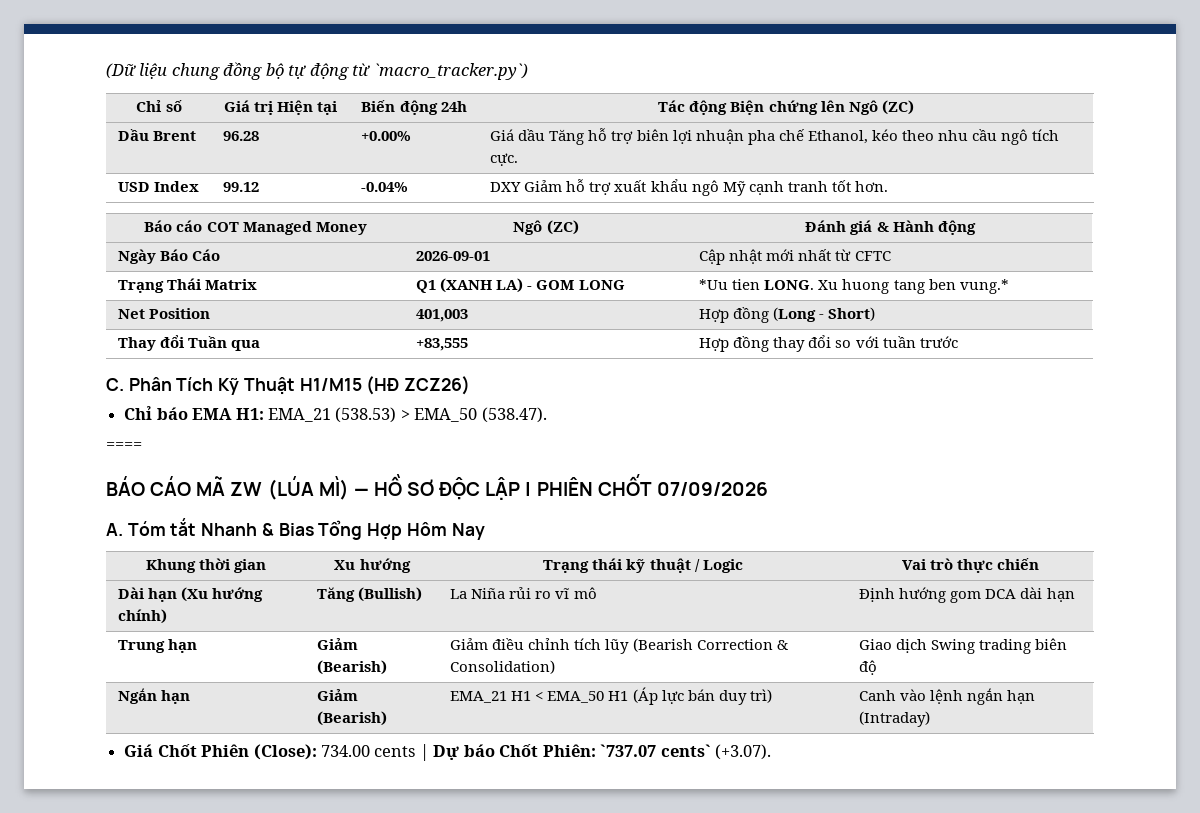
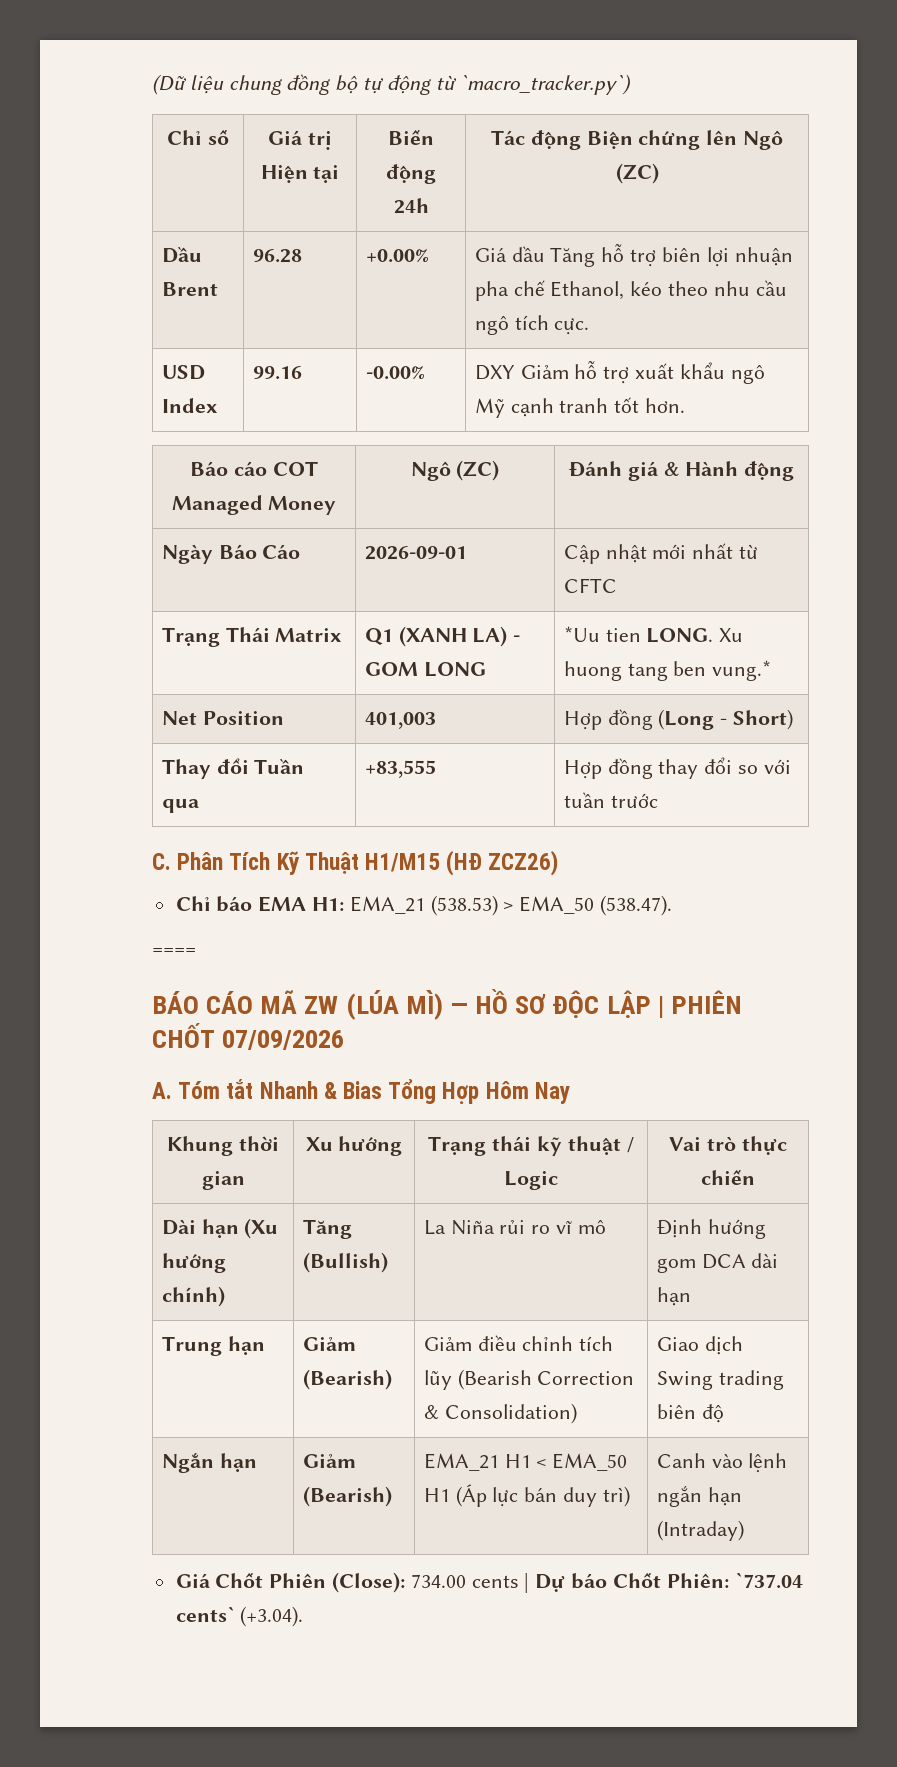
[223,182,260,192] [361,182,409,192] 99.12 | -0.04% -> [252,366,302,380] [365,366,425,380] 99.16 | -0.00%
[600,744,772,760] `737.07 cents` (+3.07). -> [734,1572,803,1589] [175,1606,304,1627] `737.04 cents` (+3.04).

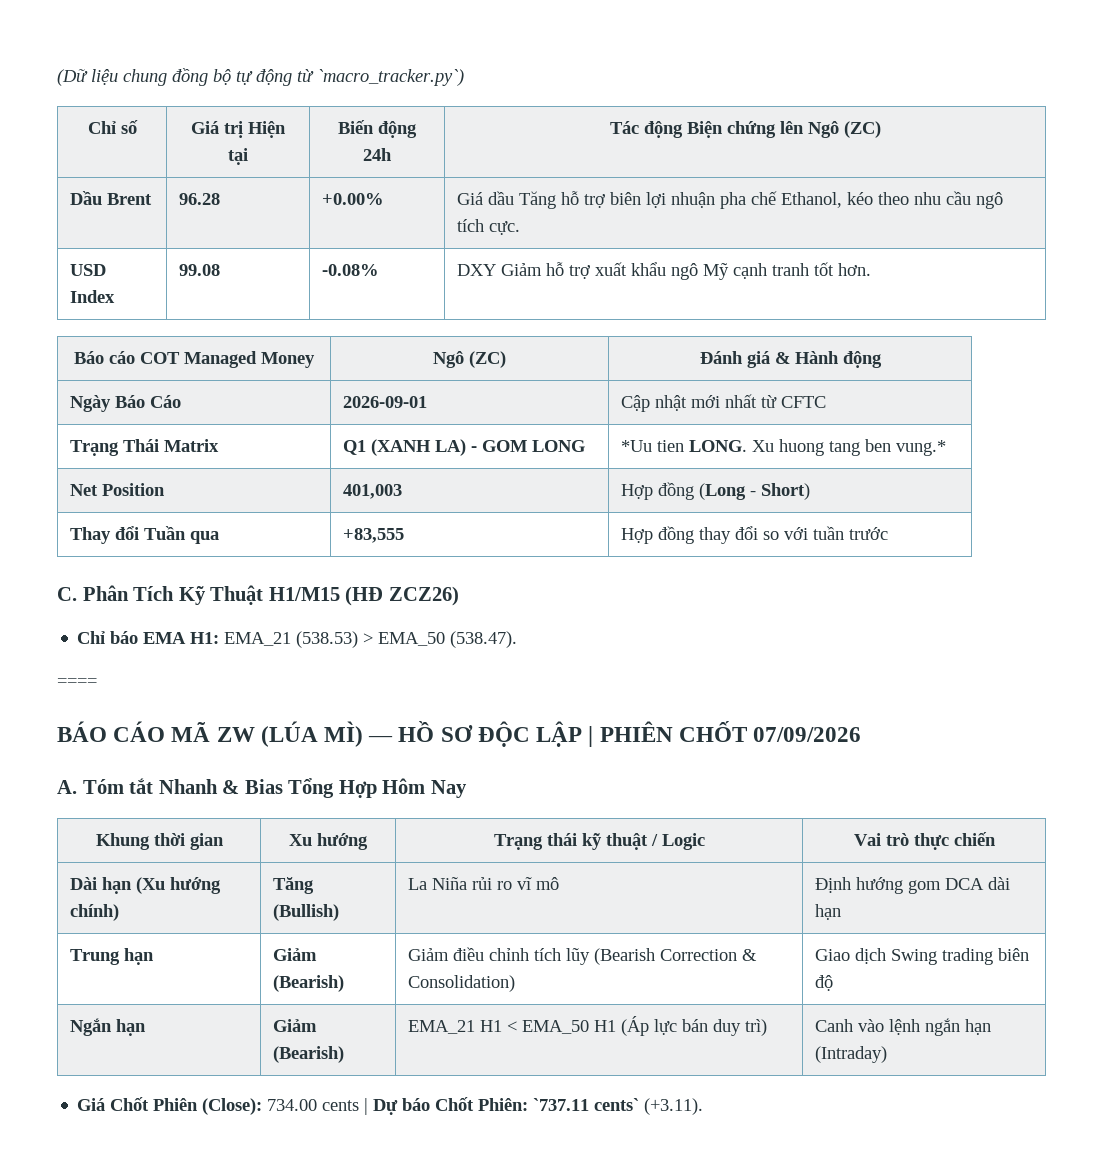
[252,366,302,380] [365,366,425,380] 99.16 | -0.00% -> [179,264,221,276] [322,264,380,276] 99.08 | -0.08%
[734,1572,803,1589] [175,1606,304,1627] `737.04 cents` (+3.04). -> [533,1098,704,1115] `737.11 cents` (+3.11).

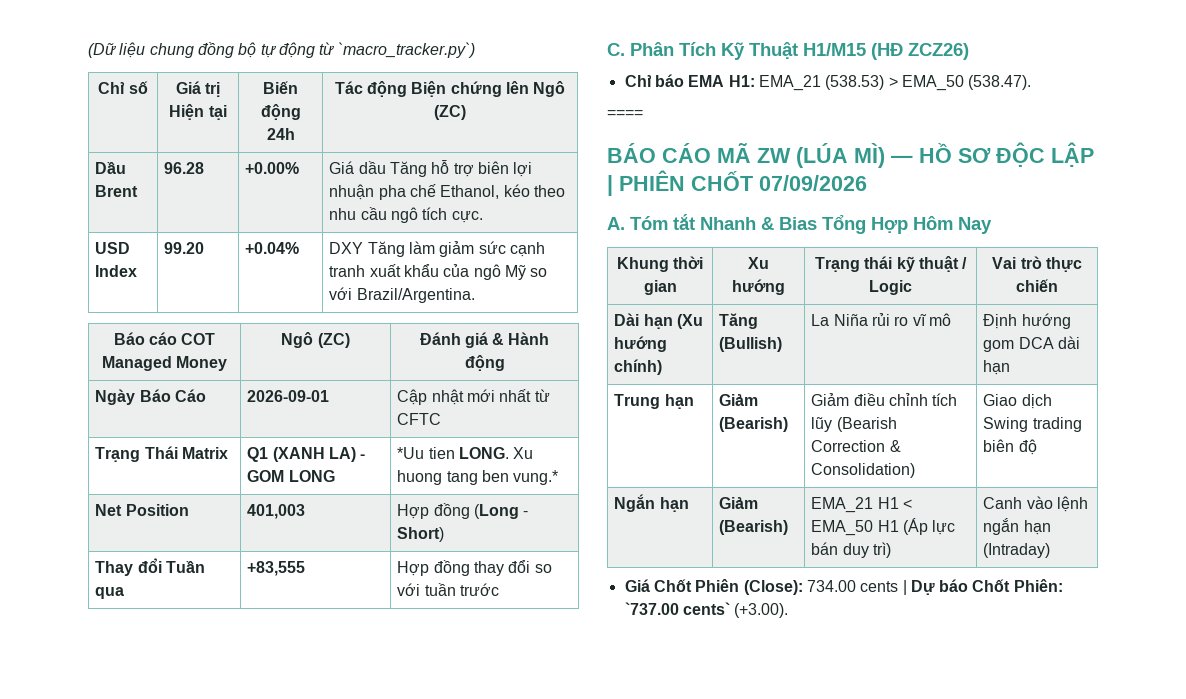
[179,264,221,276] [322,264,380,276] 99.08 | -0.08% -> [164,242,205,254] [245,242,300,254] 99.20 | +0.04%
[501,262,591,279] Giảm hỗ trợ -> [367,241,546,257] [329,265,366,277] Tăng làm giảm sức cạnh tranh
(667, 269) none -> [443,264,470,277] của
[733,262,872,279] cạnh tranh tốt hơn. -> [530,268,548,277] [329,287,475,303] so với Brazil/Argentina.
[533,1098,704,1115] `737.11 cents` (+3.11). -> [624,602,789,618] `737.00 cents` (+3.00).

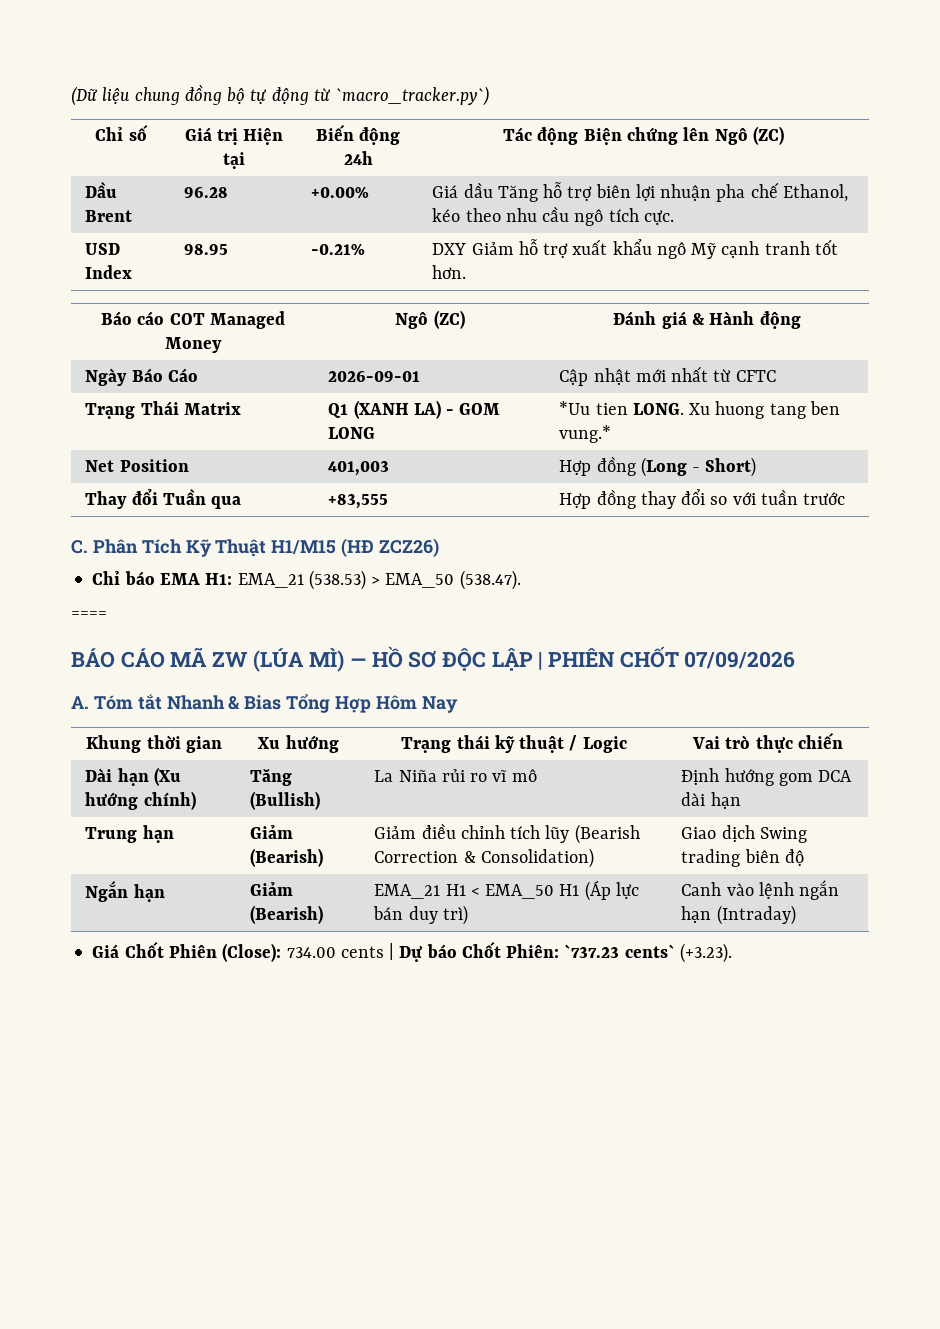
[164,242,205,254] [245,242,300,254] 99.20 | +0.04% -> [184,244,229,255] [311,244,366,255] 98.95 | -0.21%
[367,241,546,257] [329,264,548,280] [329,287,475,303] Tăng làm giảm sức cạnh tranh xuất khẩu của ngô Mỹ so với Brazil/Argentina. -> [471,239,839,259] [432,265,467,279] Giảm hỗ trợ xuất khẩu ngô Mỹ cạnh tranh tốt hơn.
[624,602,789,618] `737.00 cents` (+3.00). -> [564,943,732,963] `737.23 cents` (+3.23).

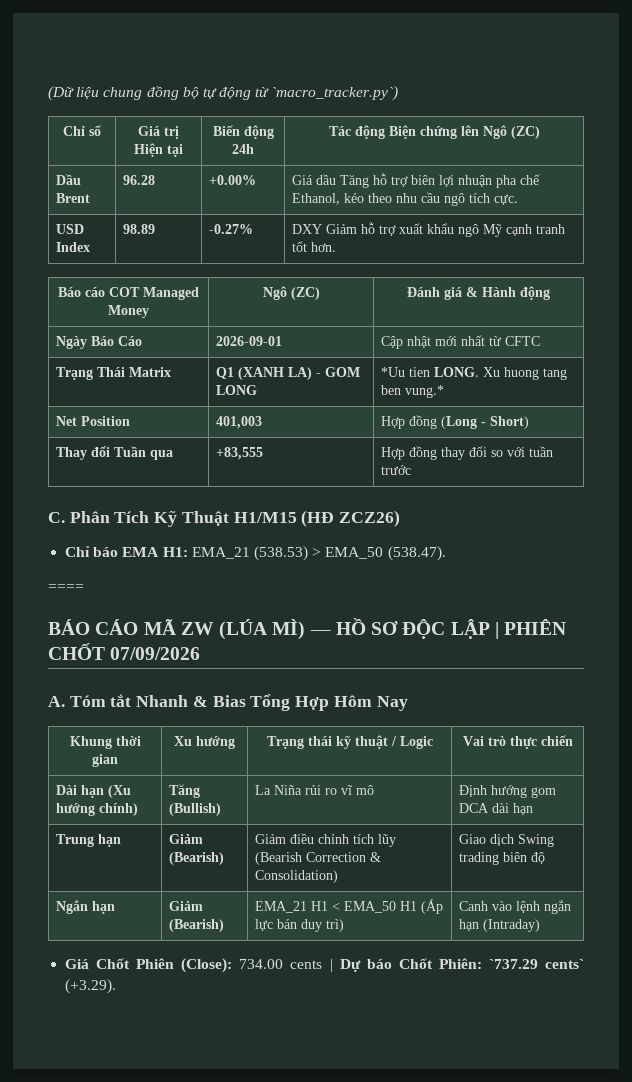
[184,244,229,255] [311,244,366,255] 98.95 | -0.21% -> [122,224,155,234] [208,224,253,234] 98.89 | -0.27%
[564,943,732,963] `737.23 cents` (+3.23). -> [488,959,584,969] [65,979,117,994] `737.29 cents` (+3.29).

